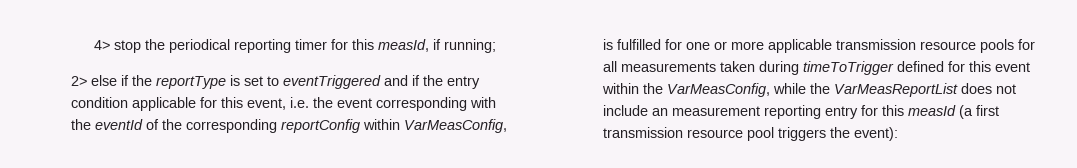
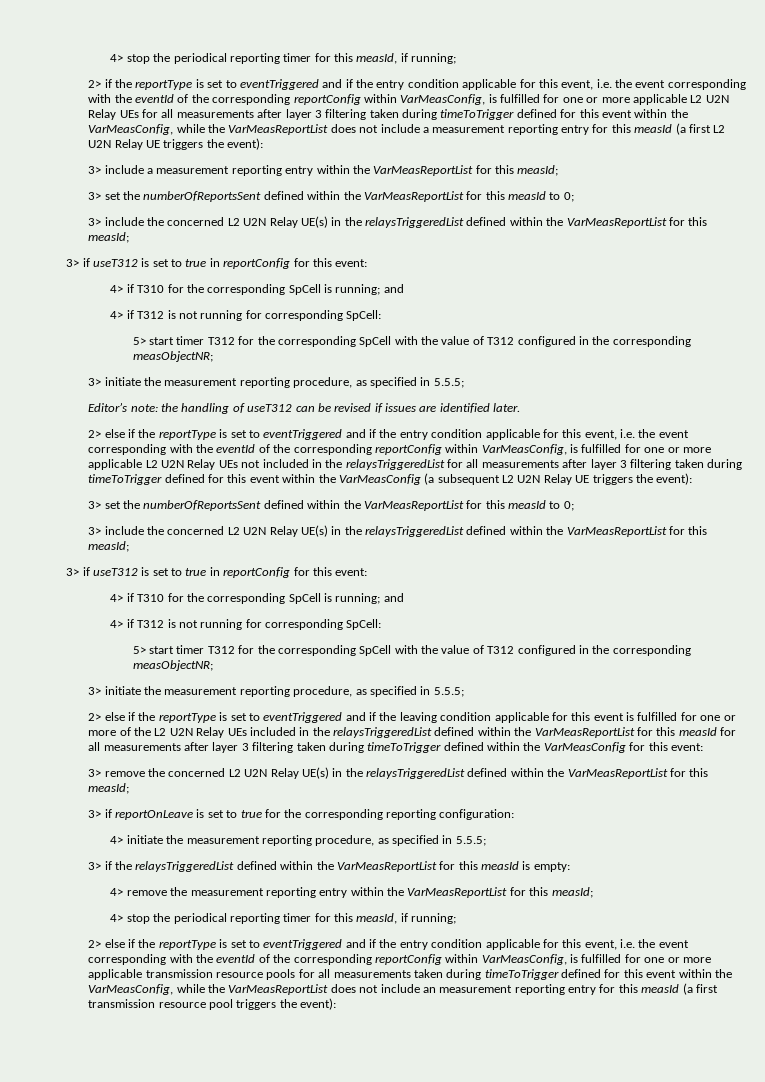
(496, 46) none -> [88,79,746,90] [88,94,729,105] [88,109,688,120] [88,123,726,135] [88,138,264,150] [88,165,559,176] [88,191,574,202] [88,216,708,228] [88,232,130,243] [66,258,368,269] [110,284,404,295] [110,310,382,321] [132,336,691,347] [132,351,213,362] [88,377,464,388] [88,402,521,414] [88,429,689,440] [88,444,711,455] [88,459,743,470] [88,473,693,485] [88,500,574,511] [88,525,708,537] [88,541,130,552] [66,567,368,578] [110,593,404,604] [110,619,382,630] [132,645,691,656] [132,660,213,671] [88,686,464,697] [88,712,736,723] [88,727,737,738] [88,742,703,753] [88,767,709,779] [88,783,130,794] [88,809,515,820] [110,835,486,846] [88,861,570,872] [110,887,593,898] [110,913,457,924] // 2> if the reportType is set to eventTriggered and if the entry condition applicable for this event, i.e. the event corresponding with the eventId of the corresponding reportConfig within VarMeasConfig, is fulfilled for one or more applicable L2 U2N Relay UEs for all measurements after layer 3 filtering taken during timeToTrigger defined for this event within the VarMeasConfig, while the VarMeasReportList does not include a measurement reporting entry for this measId (a first L2 U2N Relay UE triggers the event): // 3> include a measurement reporting entry within the VarMeasReportList for this measId; // 3> set the numberOfReportsSent defined within the VarMeasReportList for this measId to 0; // 3> include the concerned L2 U2N Relay UE(s) in the relaysTriggeredList defined within the VarMeasReportList for this measId; // 3> if useT312 is set to true in reportConfig for this event: // 4> if T310 for the corresponding SpCell is running; and // 4> if T312 is not running for corresponding SpCell: // 5> start timer T312 for the corresponding SpCell with the value of T312 configured in the corresponding measObjectNR; // 3> initiate the measurement reporting procedure, as specified in 5.5.5; // Editor’s note: the handling of useT312 can be revised if issues are identified later. // 2> else if the reportType is set to eventTriggered and if the entry condition applicable for this event, i.e. the event corresponding with the eventId of the corresponding reportConfig within VarMeasConfig, is fulfilled for one or more applicable L2 U2N Relay UEs not included in the relaysTriggeredList for all measurements after layer 3 filtering taken during timeToTrigger defined for this event within the VarMeasConfig (a subsequent L2 U2N Relay UE triggers the event): // 3> set the numberOfReportsSent defined within the VarMeasReportList for this measId to 0; // 3> include the concerned L2 U2N Relay UE(s) in the relaysTriggeredList defined within the VarMeasReportList for this measId; // 3> if useT312 is set to true in reportConfig for this event: // 4> if T310 for the corresponding SpCell is running; and // 4> if T312 is not running for corresponding SpCell: // 5> start timer T312 for the corresponding SpCell with the value of T312 configured in the corresponding measObjectNR; // 3> initiate the measurement reporting procedure, as specified in 5.5.5; // 2> else if the reportType is set to eventTriggered and if the leaving condition applicable for this event is fulfilled for one or more of the L2 U2N Relay UEs included in the relaysTriggeredList defined within the VarMeasReportList for this measId for all measurements after layer 3 filtering taken during timeToTrigger defined within the VarMeasConfig for this event: // 3> remove the concerned L2 U2N Relay UE(s) in the relaysTriggeredList defined within the VarMeasReportList for this measId; // 3> if reportOnLeave is set to true for the corresponding reporting configuration: // 4> initiate the measurement reporting procedure, as specified in 5.5.5; // 3> if the relaysTriggeredList defined within the VarMeasReportList for this measId is empty: // 4> remove the measurement reporting entry within the VarMeasReportList for this measId; // 4> stop the periodical reporting timer for this measId, if running;

